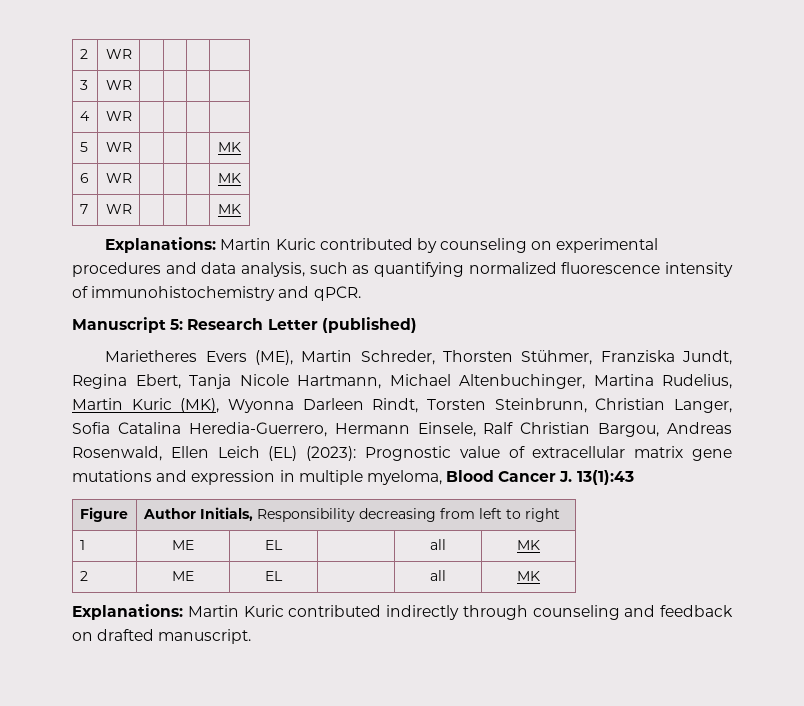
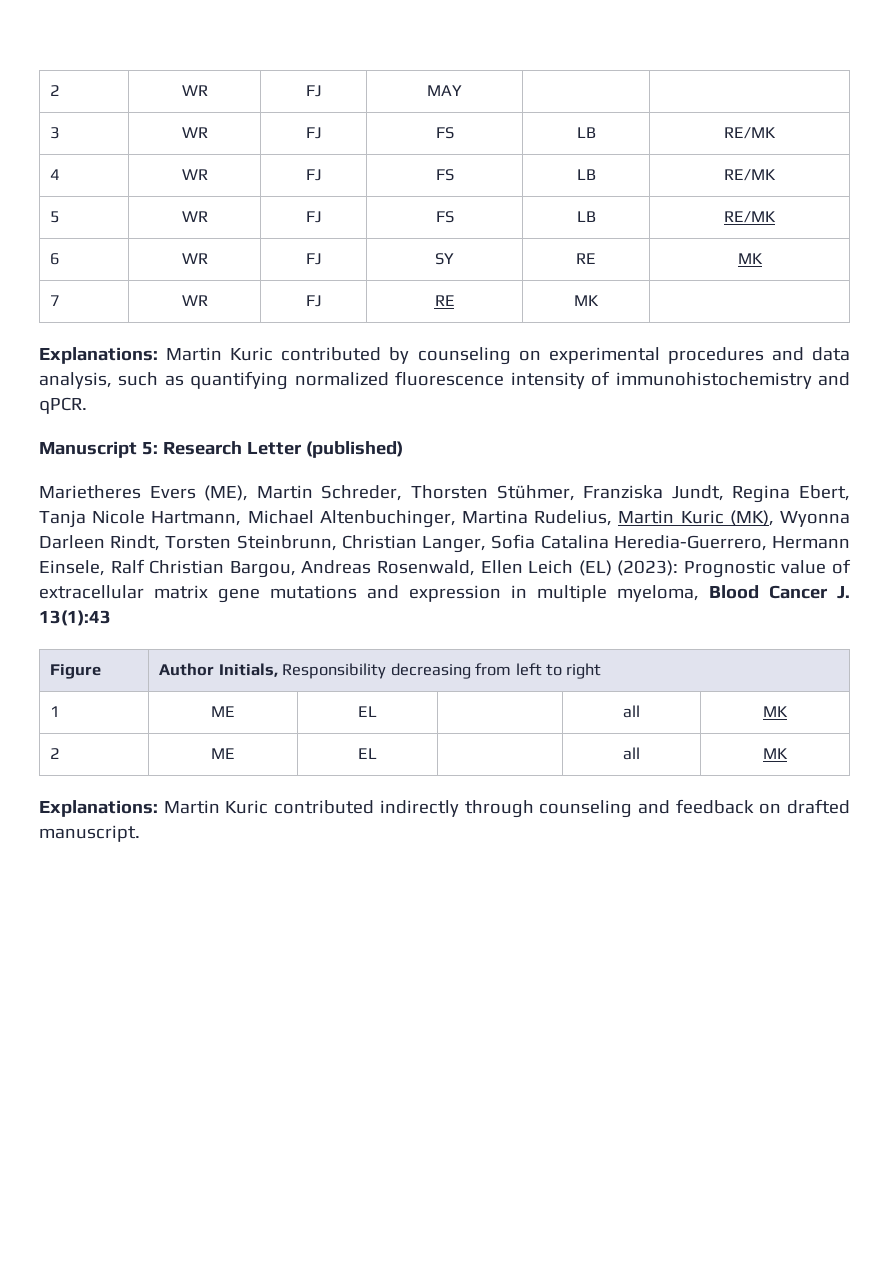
(132, 54) | -> [305,85,322,97] [427,85,462,96] FJ | MAY
[79,111,90,121] [105,111,132,121] [79,142,88,152] [105,142,132,152] [218,142,241,152] | | | // 4 | WR | | | | // 5 | WR | | | | MK -> [305,127,322,139] [435,127,454,139] [576,127,596,138] [724,127,776,139] [50,169,61,180] [181,169,208,180] [305,169,322,181] [435,169,454,181] [576,169,596,180] [724,169,776,181] [50,211,61,223] [181,211,208,222] [305,211,322,223] [435,211,454,223] [576,211,596,222] [724,211,776,223] FJ | FS | LB | RE/MK // 4 | WR | FJ | FS | LB | RE/MK // 5 | WR | FJ | FS | LB | RE/MK
(132, 178) | | -> [305,253,322,265] [435,253,454,265] [576,253,596,264] FJ | SY | RE
[218,204,241,214] | | | MK -> [305,295,322,307] [434,295,455,306] [574,295,599,306] FJ | RE | MK |

